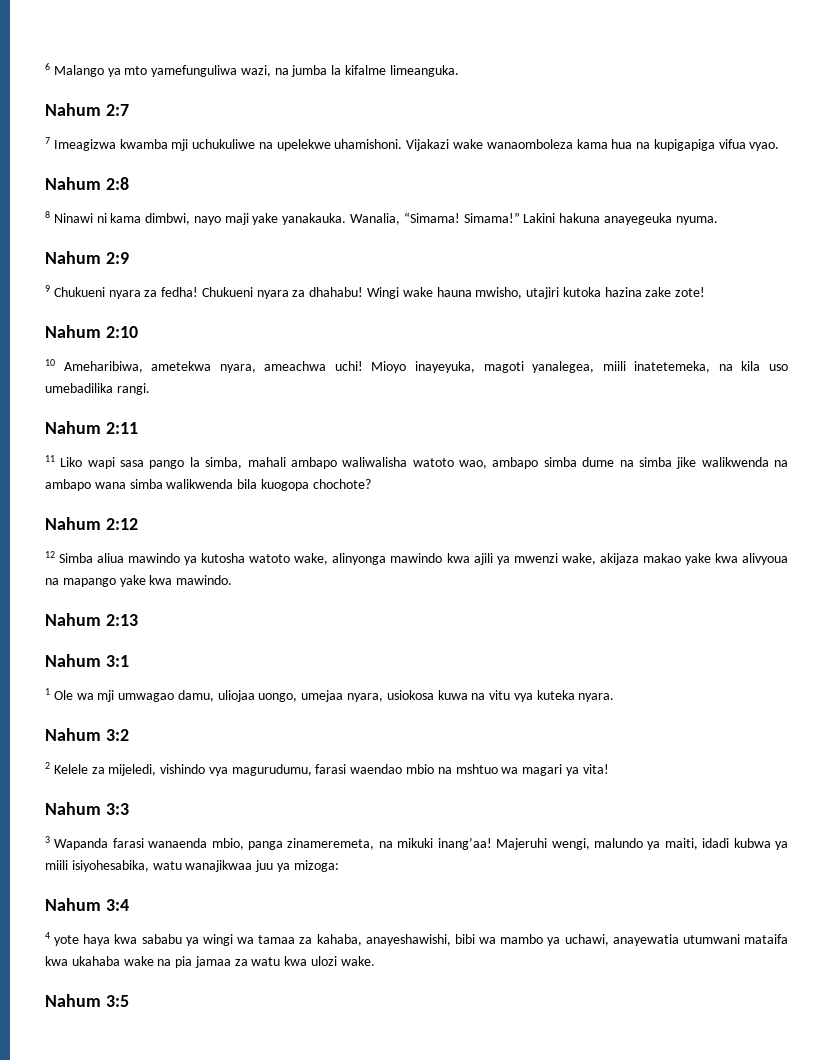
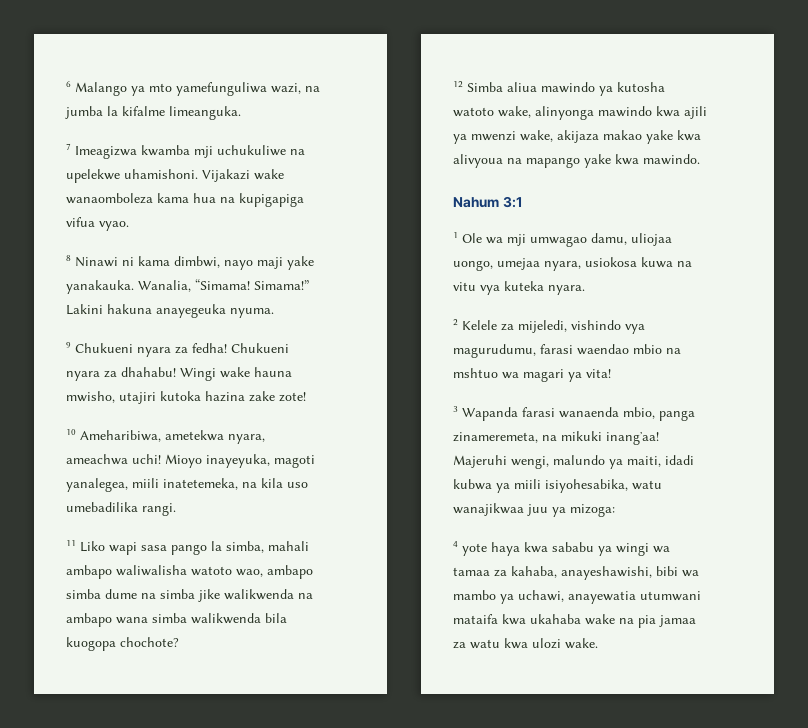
[45,103,129,116] // Nahum 2:7 -> (241, 113) none
[45,177,129,190] // Nahum 2:8 -> (129, 226) none
[45,251,129,264] // Nahum 2:9 -> (274, 313) none
[45,325,138,338] // Nahum 2:10 -> (306, 397) none
[45,421,138,434] // Nahum 2:11 -> (176, 509) none
[45,517,138,530] // Nahum 2:12 -> (179, 642) none
[45,613,138,626] // Nahum 2:13 -> (700, 159) none
[45,728,129,741] // Nahum 3:2 -> (585, 290) none
[45,802,129,815] // Nahum 3:3 -> (611, 373) none
[45,898,129,911] // Nahum 3:4 -> (615, 510) none
[45,994,129,1007] // Nahum 3:5 -> (598, 643) none

